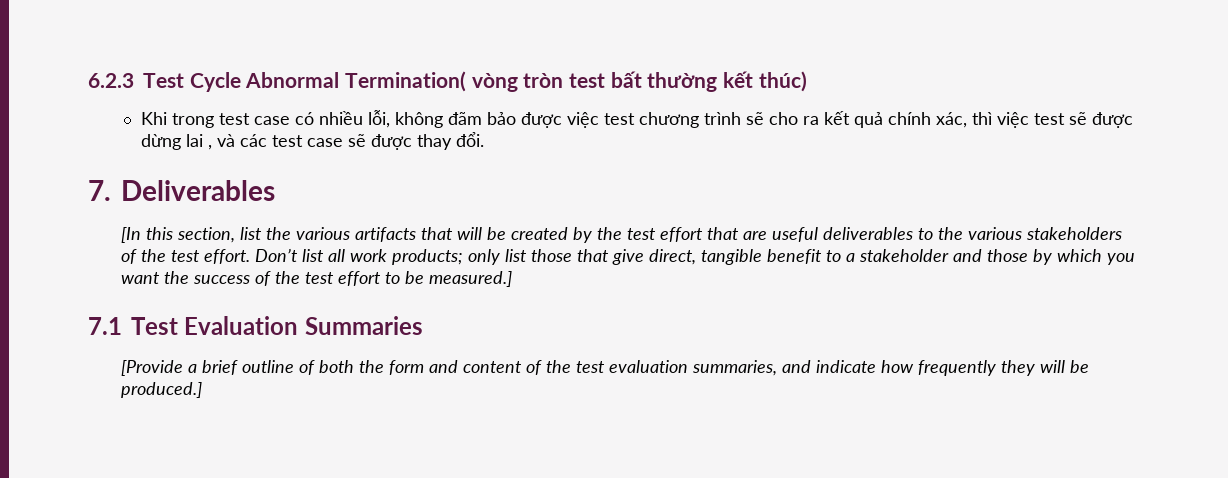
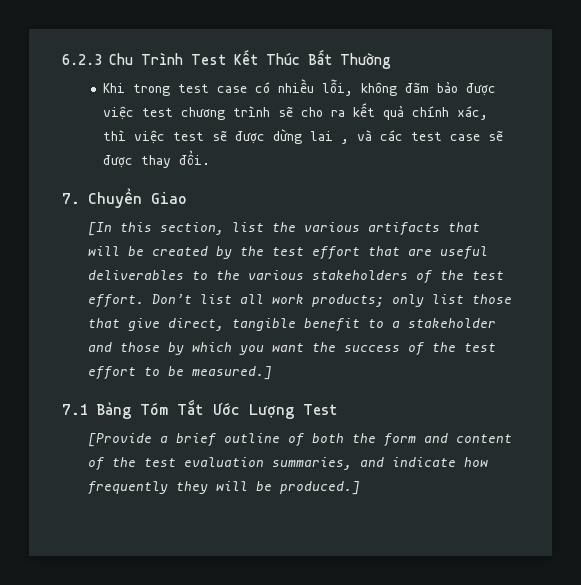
[143,71,807,92] Test Cycle Abnormal Termination( vòng tròn test bất thường kết thúc) -> [109,49,391,69] Chu Trình Test Kết Thúc Bất Thường
[120,180,275,201] Deliverables -> [87,188,187,208] Chuyển Giao
[131,316,423,335] Test Evaluation Summaries -> [96,399,338,419] Bảng Tóm Tắt Ước Lượng Test

